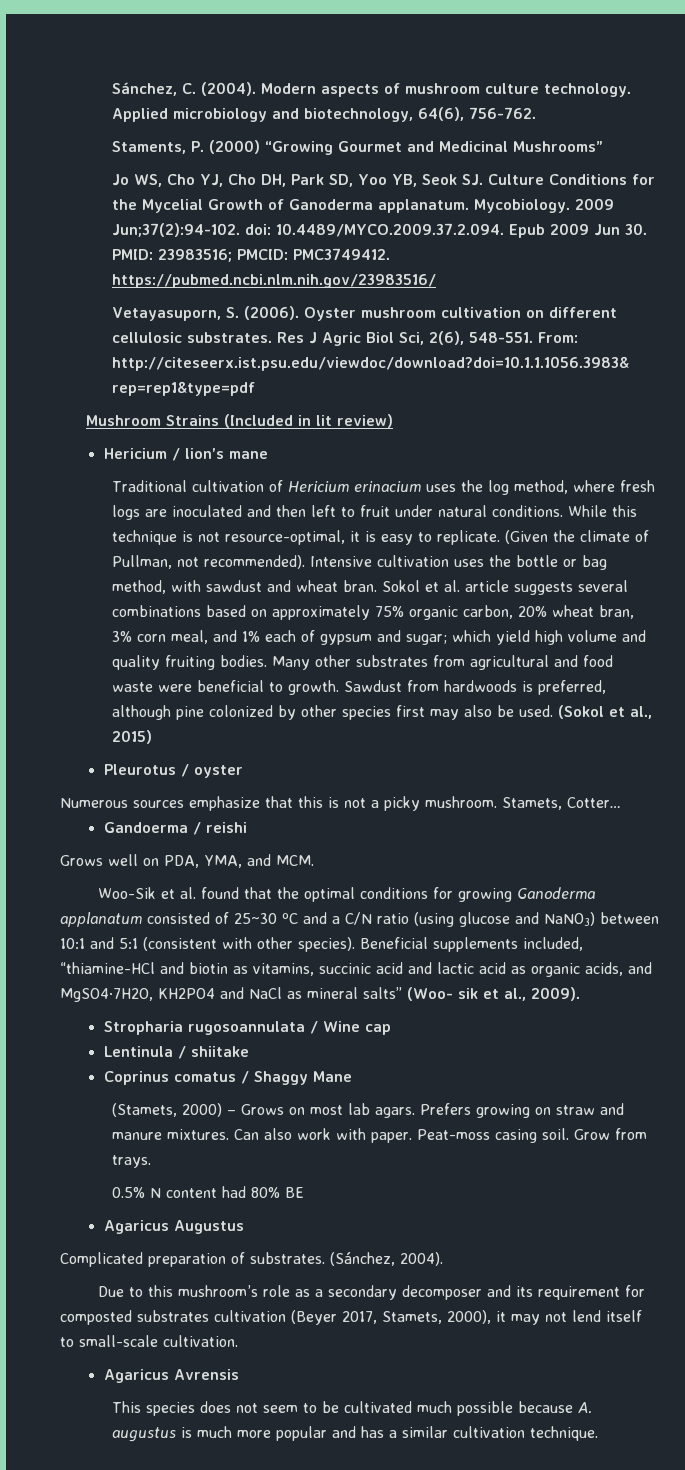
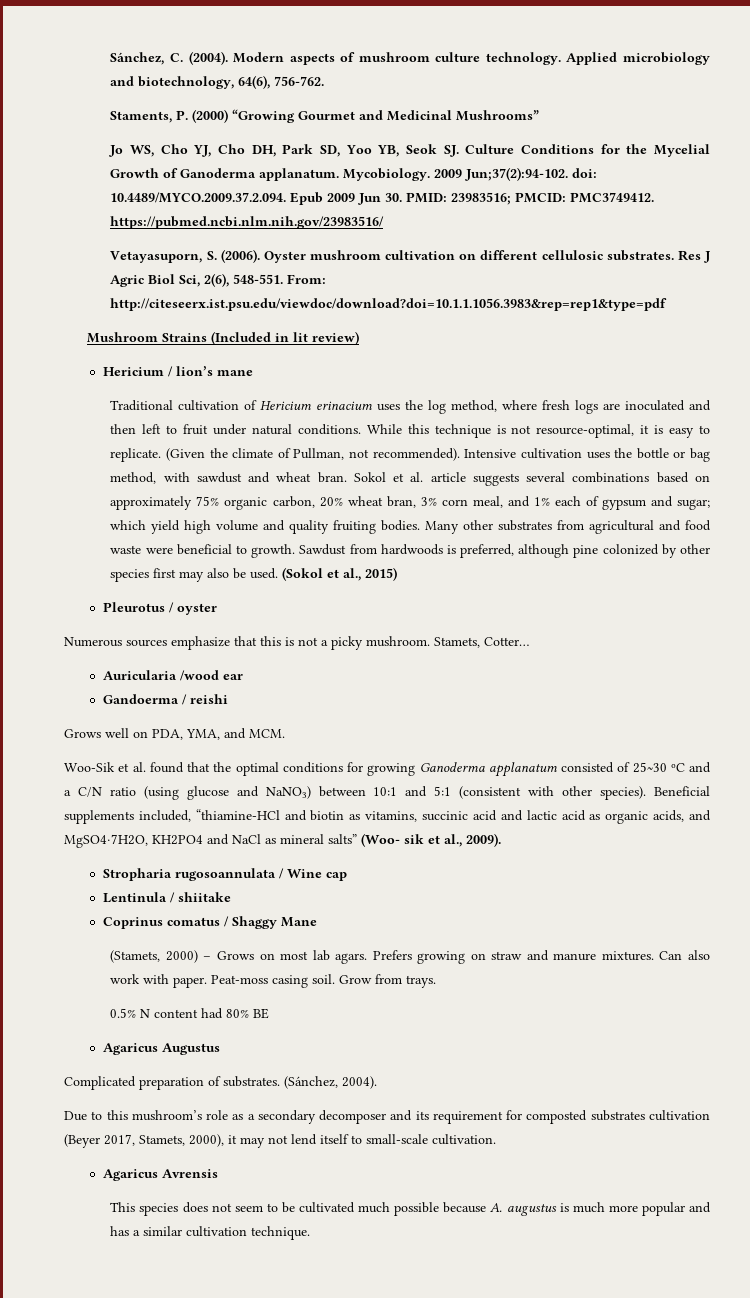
(621, 802) none -> [102,670,243,681] // Auricularia /wood ear

